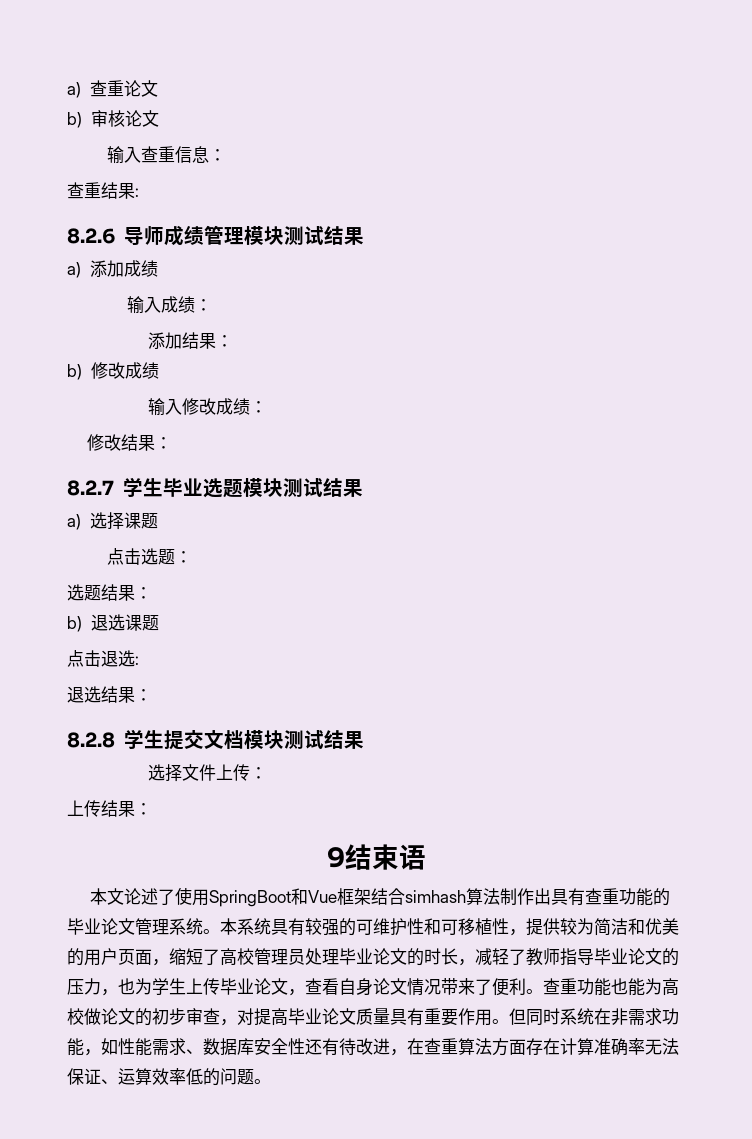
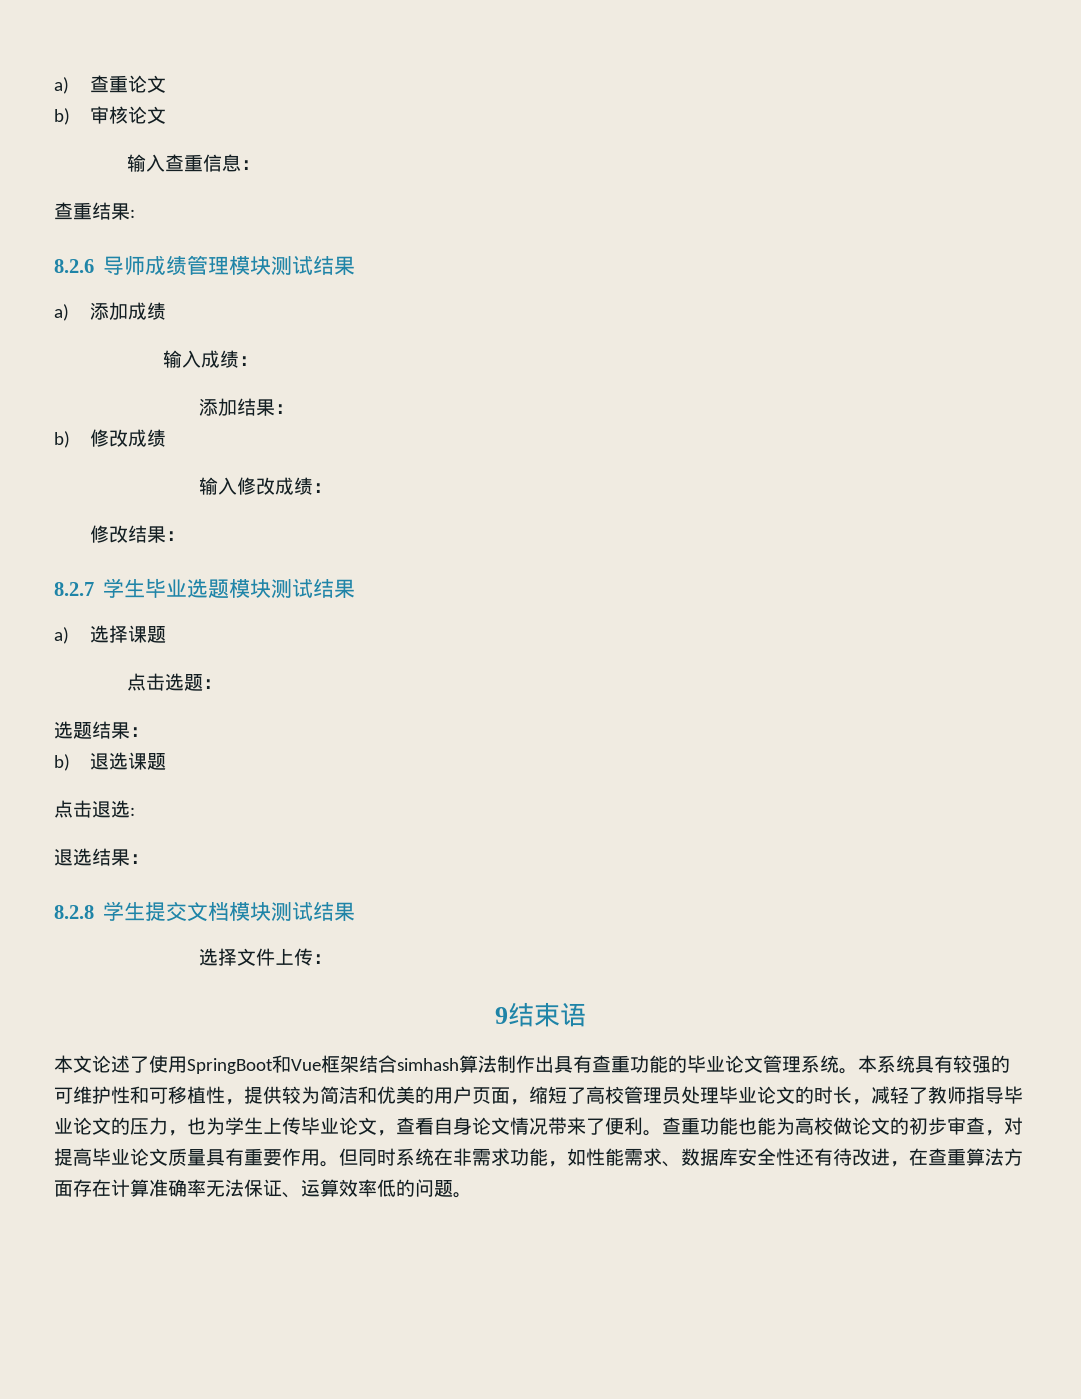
[67,800,152,817] // 上传结果： -> (333, 959) none

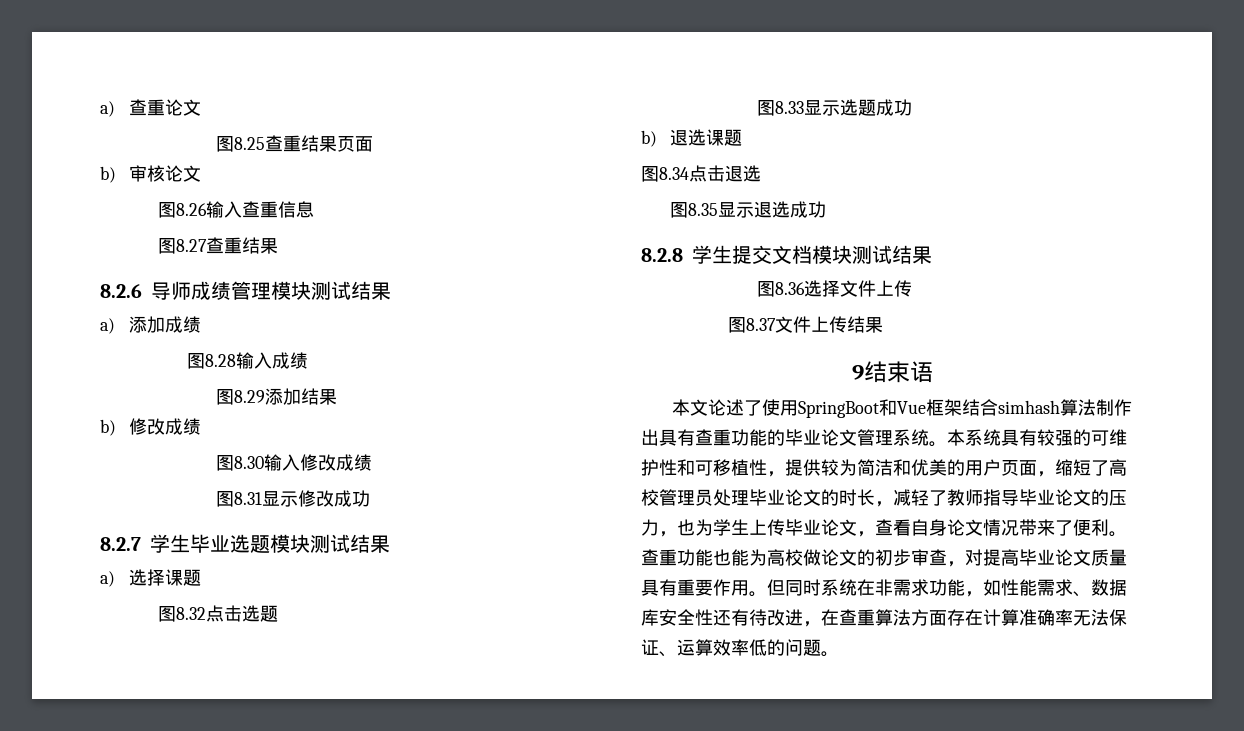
(167, 84) none -> [216,135,374,152] // 图8.25查重结果页面
(167, 115) none -> [158,202,208,218] 图8.26
[240,160,260,170] [54,202,135,220] ： // 查重结果: -> [158,237,279,254] // 图8.27查重结果
(167, 311) none -> [187,353,237,369] 图8.28
[238,356,258,366] ： // -> [216,389,266,405] // 图8.29
[275,404,295,414] ： -> (338, 397) none
(167, 438) none -> [216,455,265,471] 图8.30
[313,483,333,493] [90,525,186,543] ： // 修改结果： -> [216,490,371,507] // 图8.31显示修改成功
(167, 634) none -> [158,606,207,622] 图8.32
[202,679,222,689] [54,721,149,739] ： // 选题结果： -> [757,99,913,116] // 图8.33显示选题成功
(167, 761) none -> [641,166,689,182] 图8.34
[130,807,135,816] [54,848,149,866] : // 退选结果： -> [670,201,827,218] // 图8.35显示退选成功
(356, 911) none -> [757,281,806,297] 图8.36
[313,954,333,964] ： -> [728,316,884,333] // 图8.37文件上传结果

